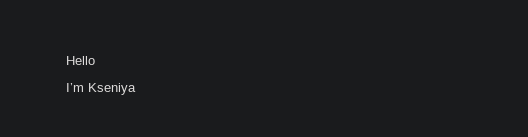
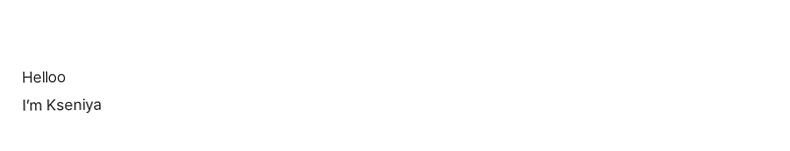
[66,56,95,65] Hello -> [21,71,67,84] Helloo

